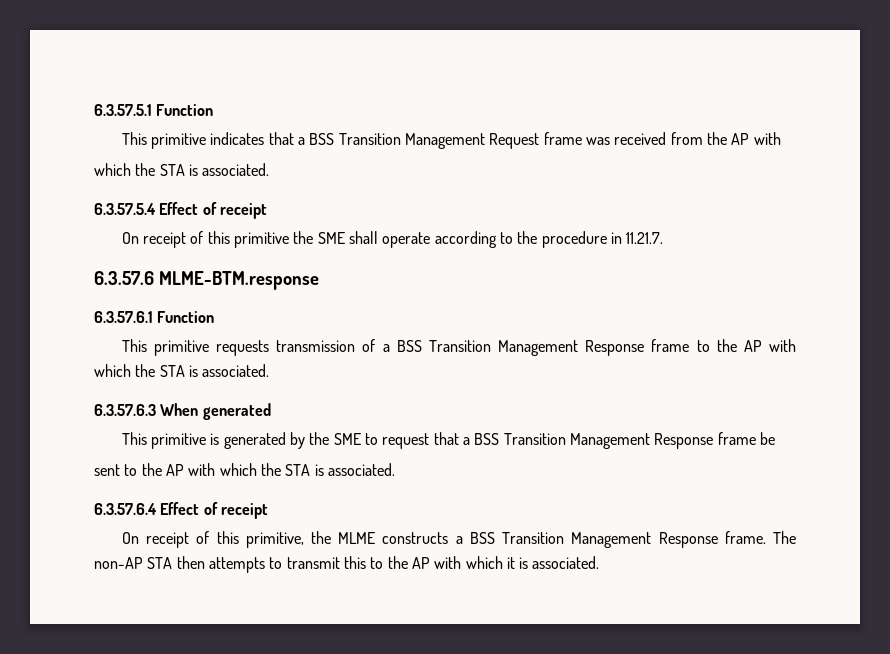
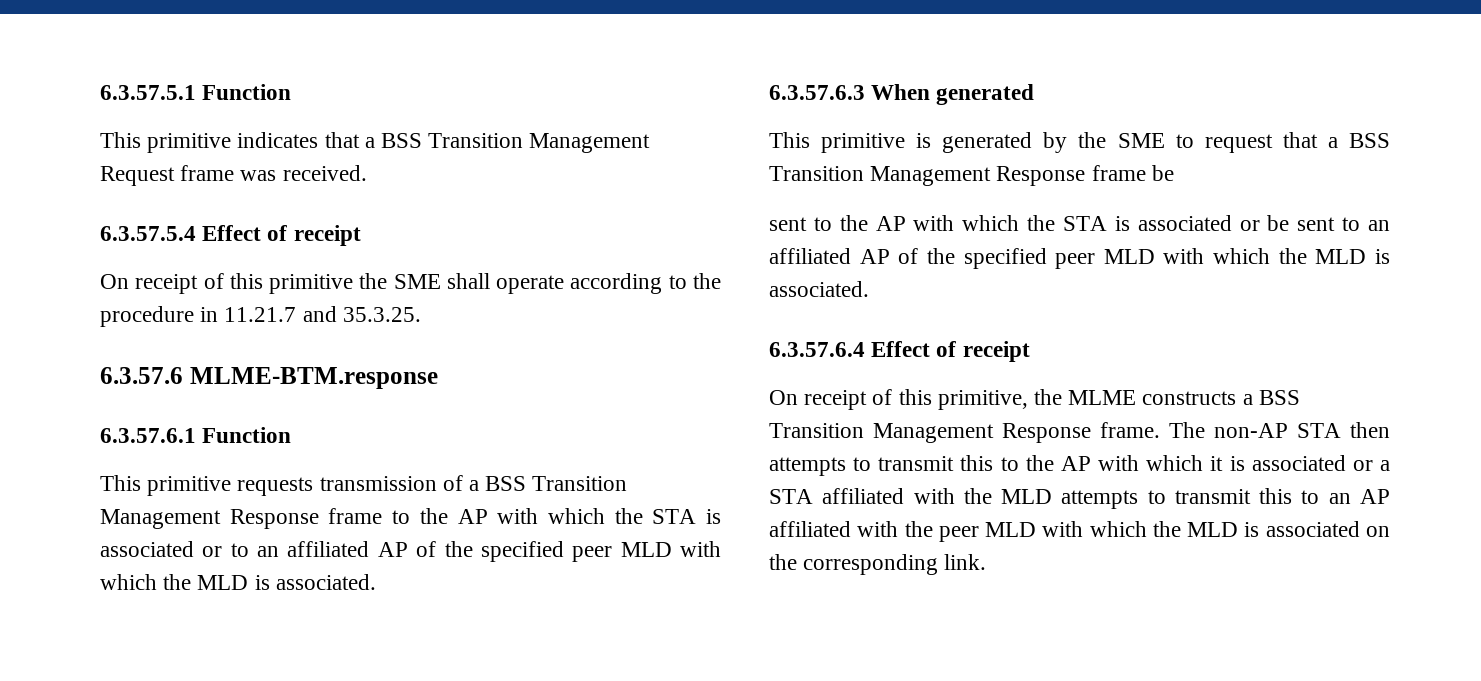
[614,132,781,145] [94,163,270,176] received from the AP with // which the STA is associated. -> [282,165,367,181] received.
[626,232,664,244] 11.21.7. -> [224,306,421,322] 11.21.7 and 35.3.25.
(198, 371) none -> [100,541,721,562] [100,574,270,590] associated or to an affiliated AP of the specified peer MLD with which the MLD is
(324, 470) none -> [1137,215,1390,231] [769,248,1390,269] associated or be sent to an affiliated AP of the specified peer MLD with which the MLD is
[532,556,600,569] associated. -> [1251,455,1390,471] [769,488,1390,509] [769,521,1390,542] [769,554,987,575] associated or a STA affiliated with the MLD attempts to transmit this to an AP affiliated with the peer MLD with which the MLD is associated on the corresponding link.

